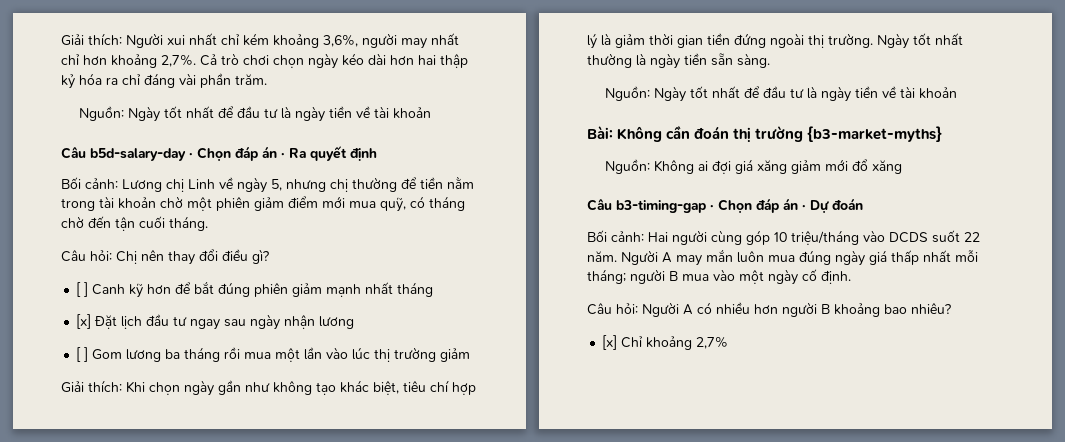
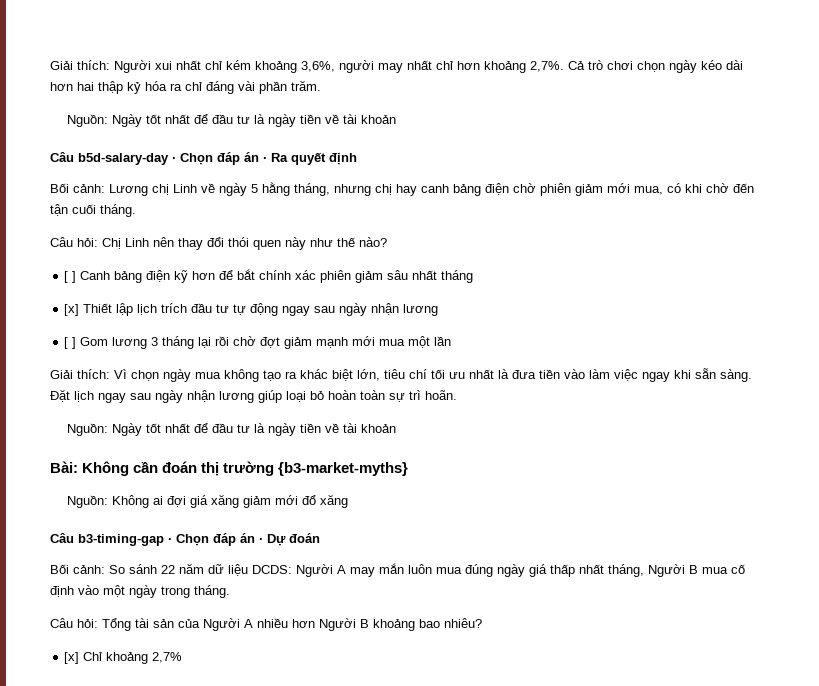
[271,176,474,192] [61,196,465,212] 5, nhưng chị thường để tiền nằm trong tài khoản chờ một phiên giảm điểm mới mua quỹ, có tháng -> [251,182,702,196] 5 hằng tháng, nhưng chị hay canh bảng điện chờ phiên giảm mới mua, có khi
(137, 257) none -> [125,238,149,247] Linh
[222,249,269,264] điều gì? -> [228,237,387,250] thói quen này như thế nào?
(126, 289) none -> [114,270,171,283] bảng điện
[218,282,362,297] đúng phiên giảm mạnh -> [259,270,409,283] chính xác phiên giảm sâu
[94,314,188,329] Đặt lịch đầu tư -> [83,303,279,316] Thiết lập lịch trích đầu tư tự động
[165,347,471,362] [61,380,476,396] [587,33,963,49] [587,53,770,69] ba tháng rồi mua một lần vào lúc thị trường giảm // Giải thích: Khi chọn ngày gần như không tạo khác biệt, tiêu chí hợp lý là giảm thời gian tiền đứng ngoài thị trường. Ngày tốt nhất thường là ngày tiền sẵn sàng. -> [151,336,452,349] [50,368,752,382] [50,389,457,403] 3 tháng lại rồi chờ đợt giảm mạnh mới mua một lần // Giải thích: Vì chọn ngày mua không tạo ra khác biệt lớn, tiêu chí tối ưu nhất là đưa tiền vào làm việc ngay khi sẵn sàng. Đặt lịch ngay sau ngày nhận lương giúp loại bỏ hoàn toàn sự trì hoãn.
[648,230,980,245] [587,251,617,262] Hai người cùng góp 10 triệu/tháng vào DCDS suốt 22 năm. -> [109,563,292,576] So sánh 22 năm dữ liệu DCDS:
[955,250,978,262] [587,269,709,284] mỗi tháng; người B mua -> [608,564,745,577] [50,586,74,597] tháng, Người B mua cố định
[802,269,851,284] [587,302,712,317] cố định. // Câu hỏi: Người A có -> [161,585,230,598] [50,618,253,631] trong tháng. // Câu hỏi: Tổng tài sản của Người A
[782,302,817,317] người -> [319,618,356,631] Người

